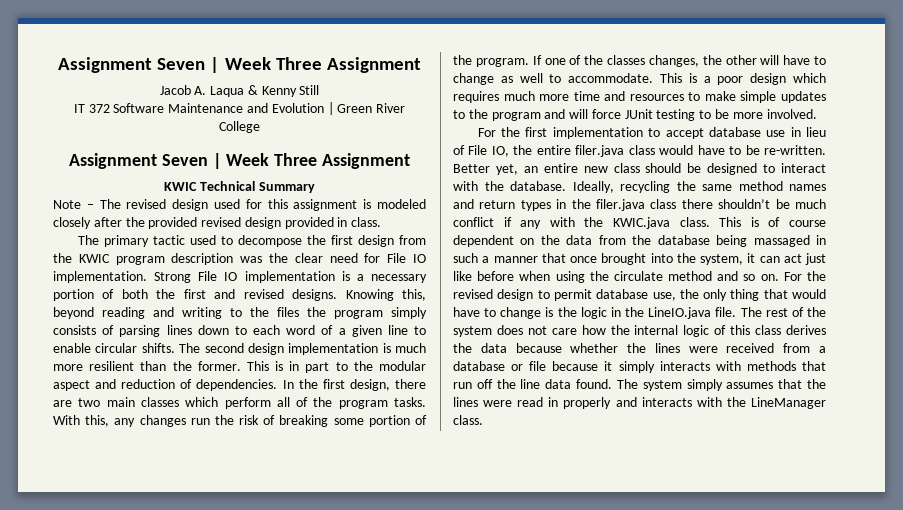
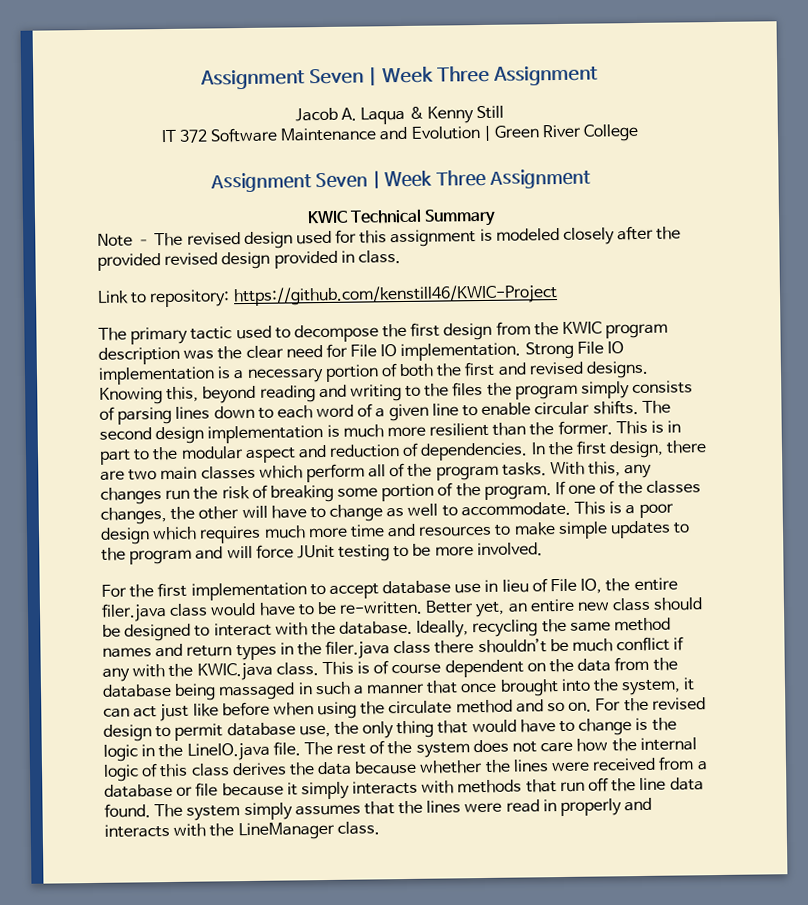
(382, 222) none -> [97,284,558,308] // Link to repository: https://github.com/kenstill46/KWIC-Project

